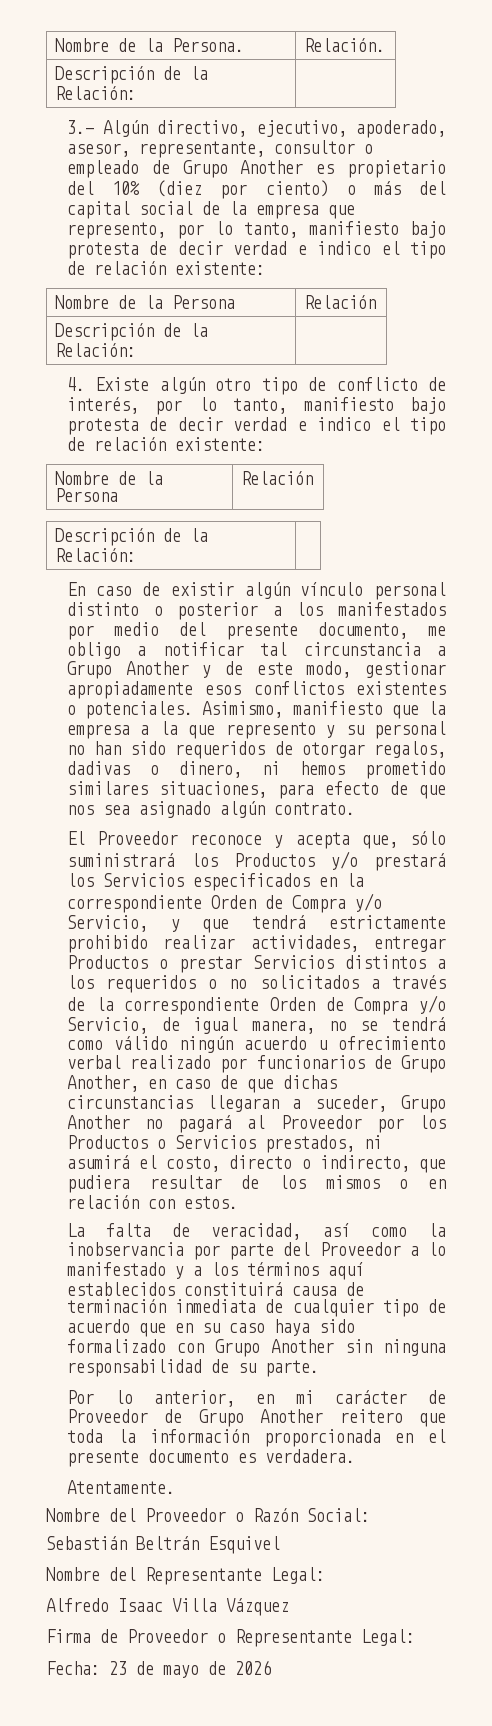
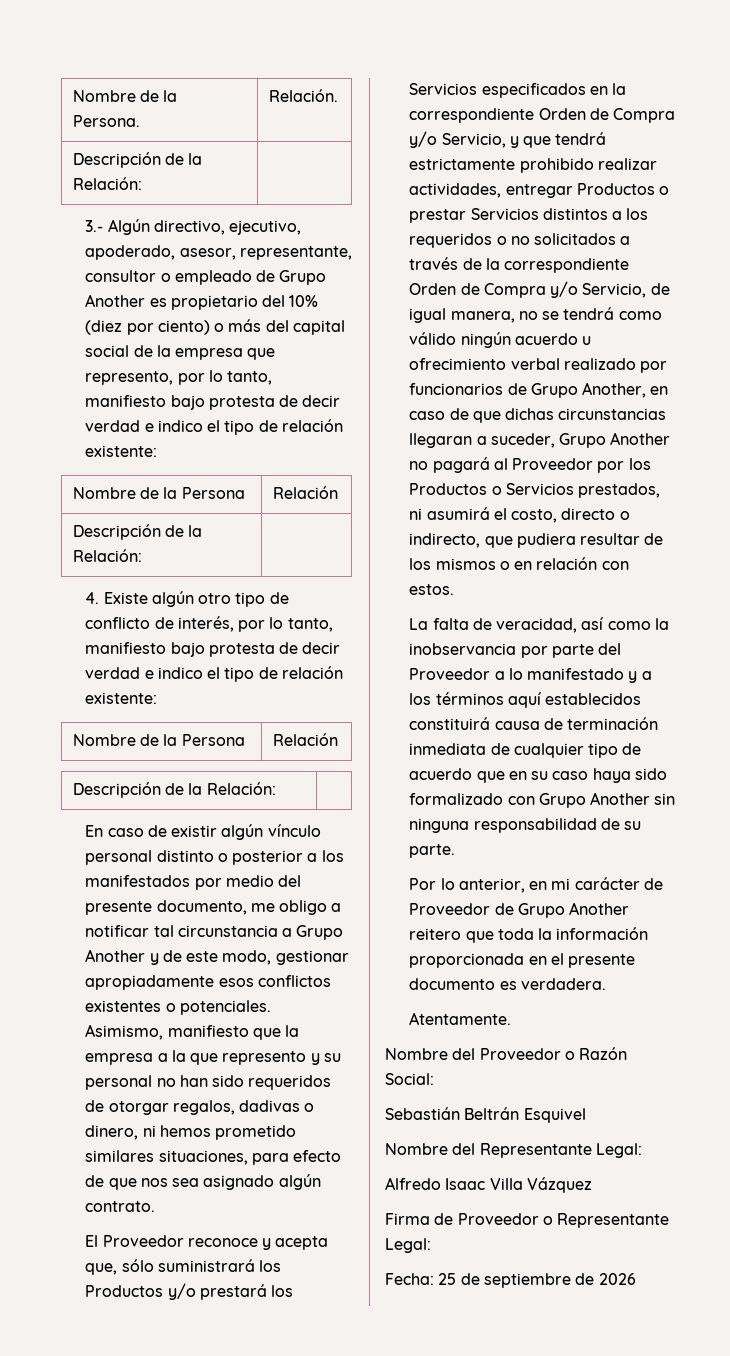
[109,1661,199,1678] 23 de mayo -> [438,1273,571,1288] 25 de septiembre

